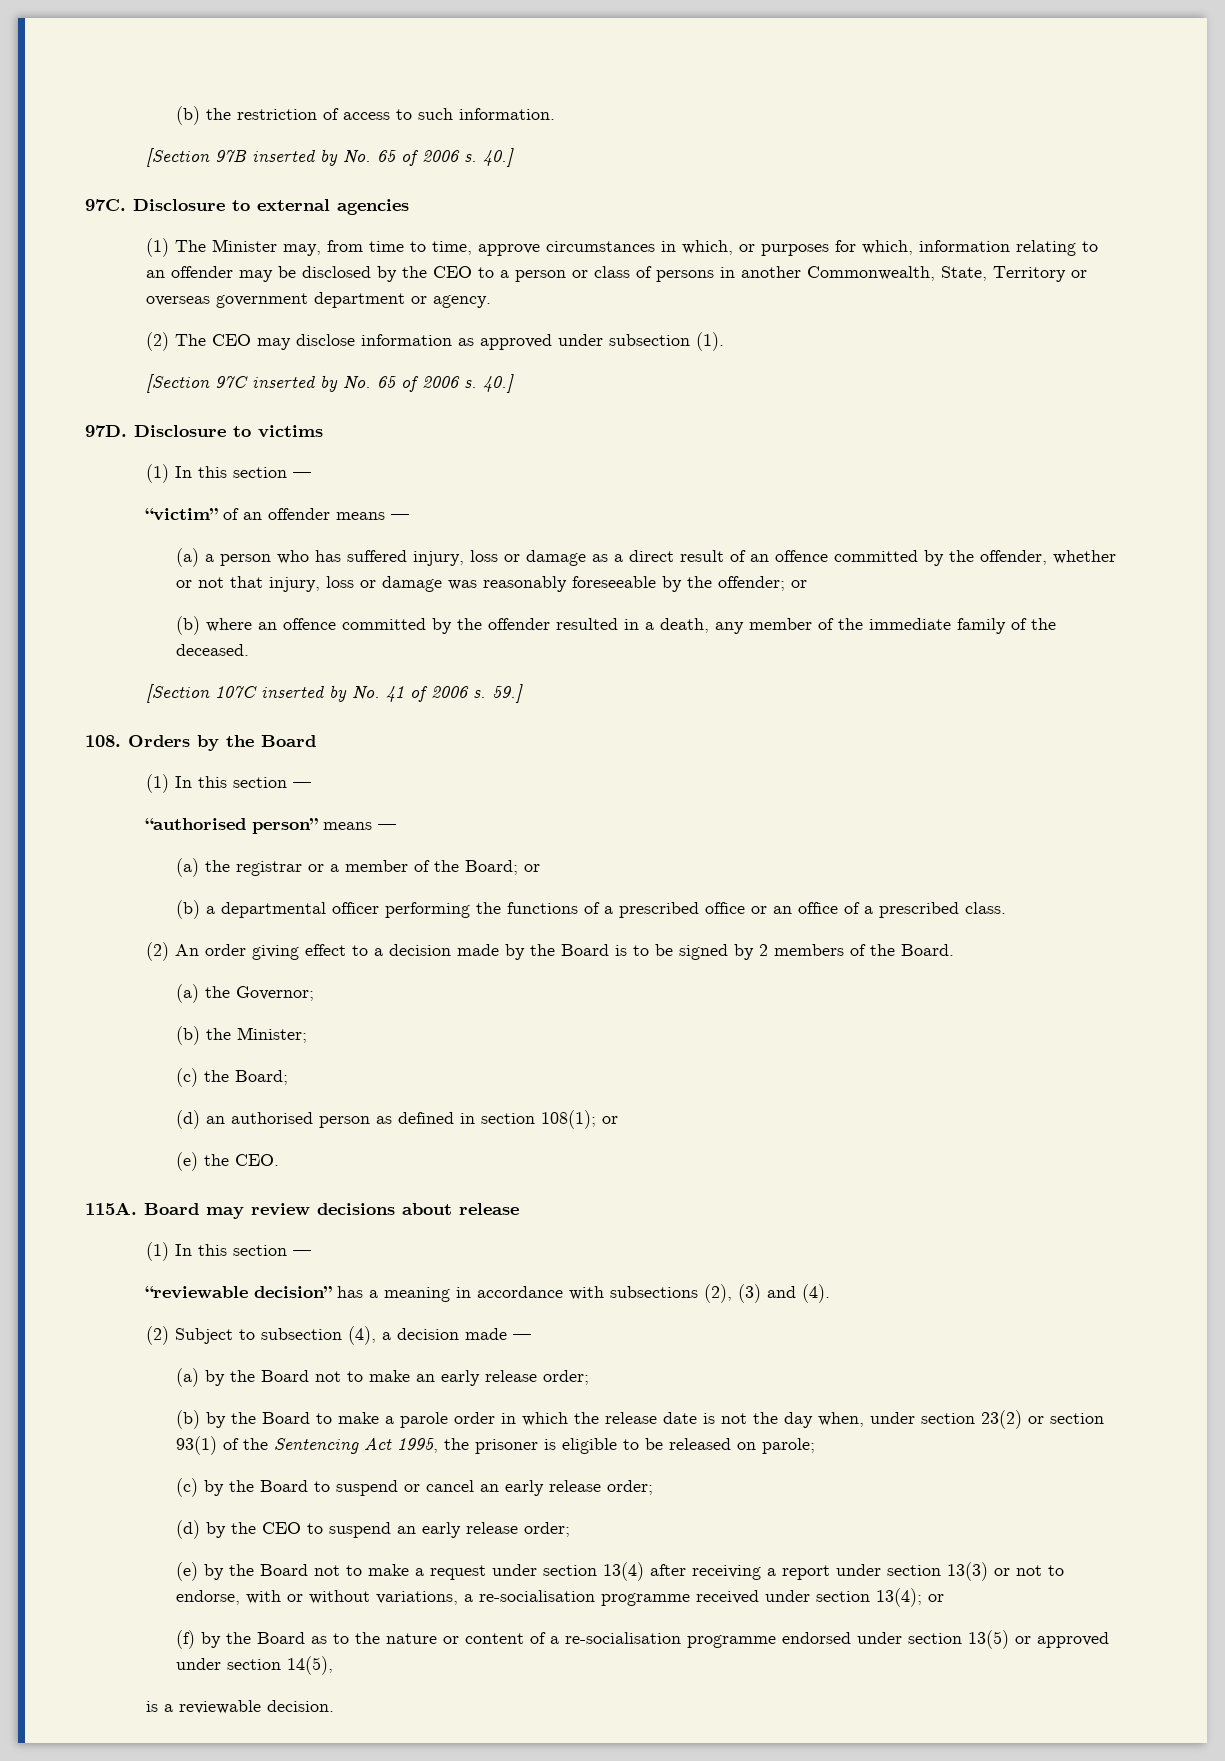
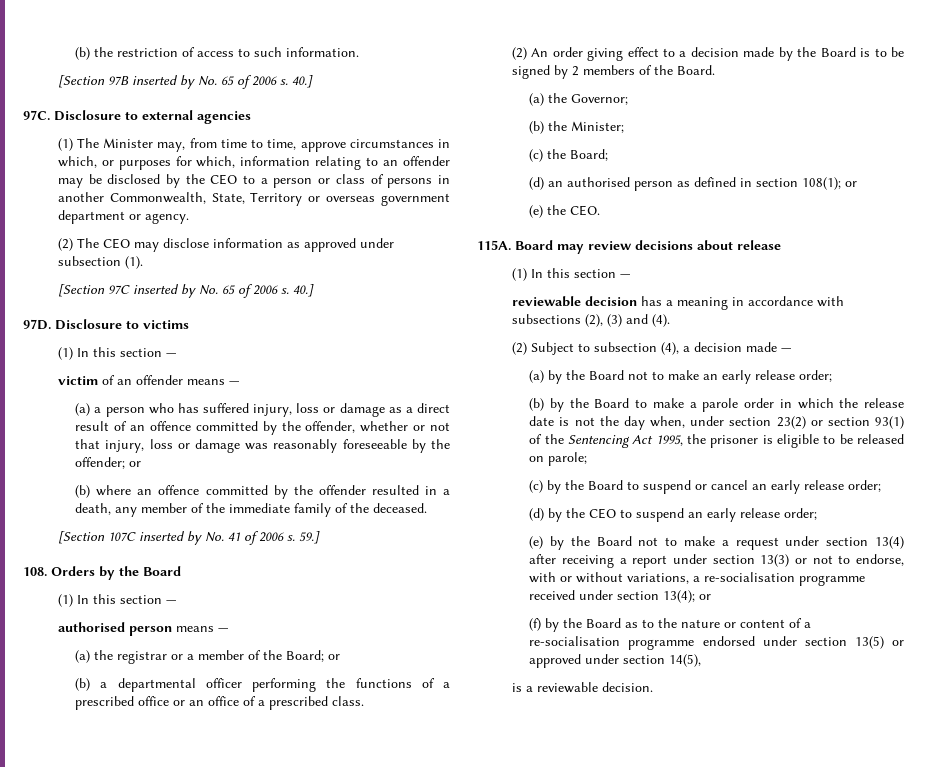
[144,508,218,521] “victim” -> [57,376,98,385] victim
[144,818,318,834] “authorised person” -> [57,622,172,636] authorised person
[144,1286,332,1299] “reviewable decision” -> [511,296,637,307] reviewable decision

